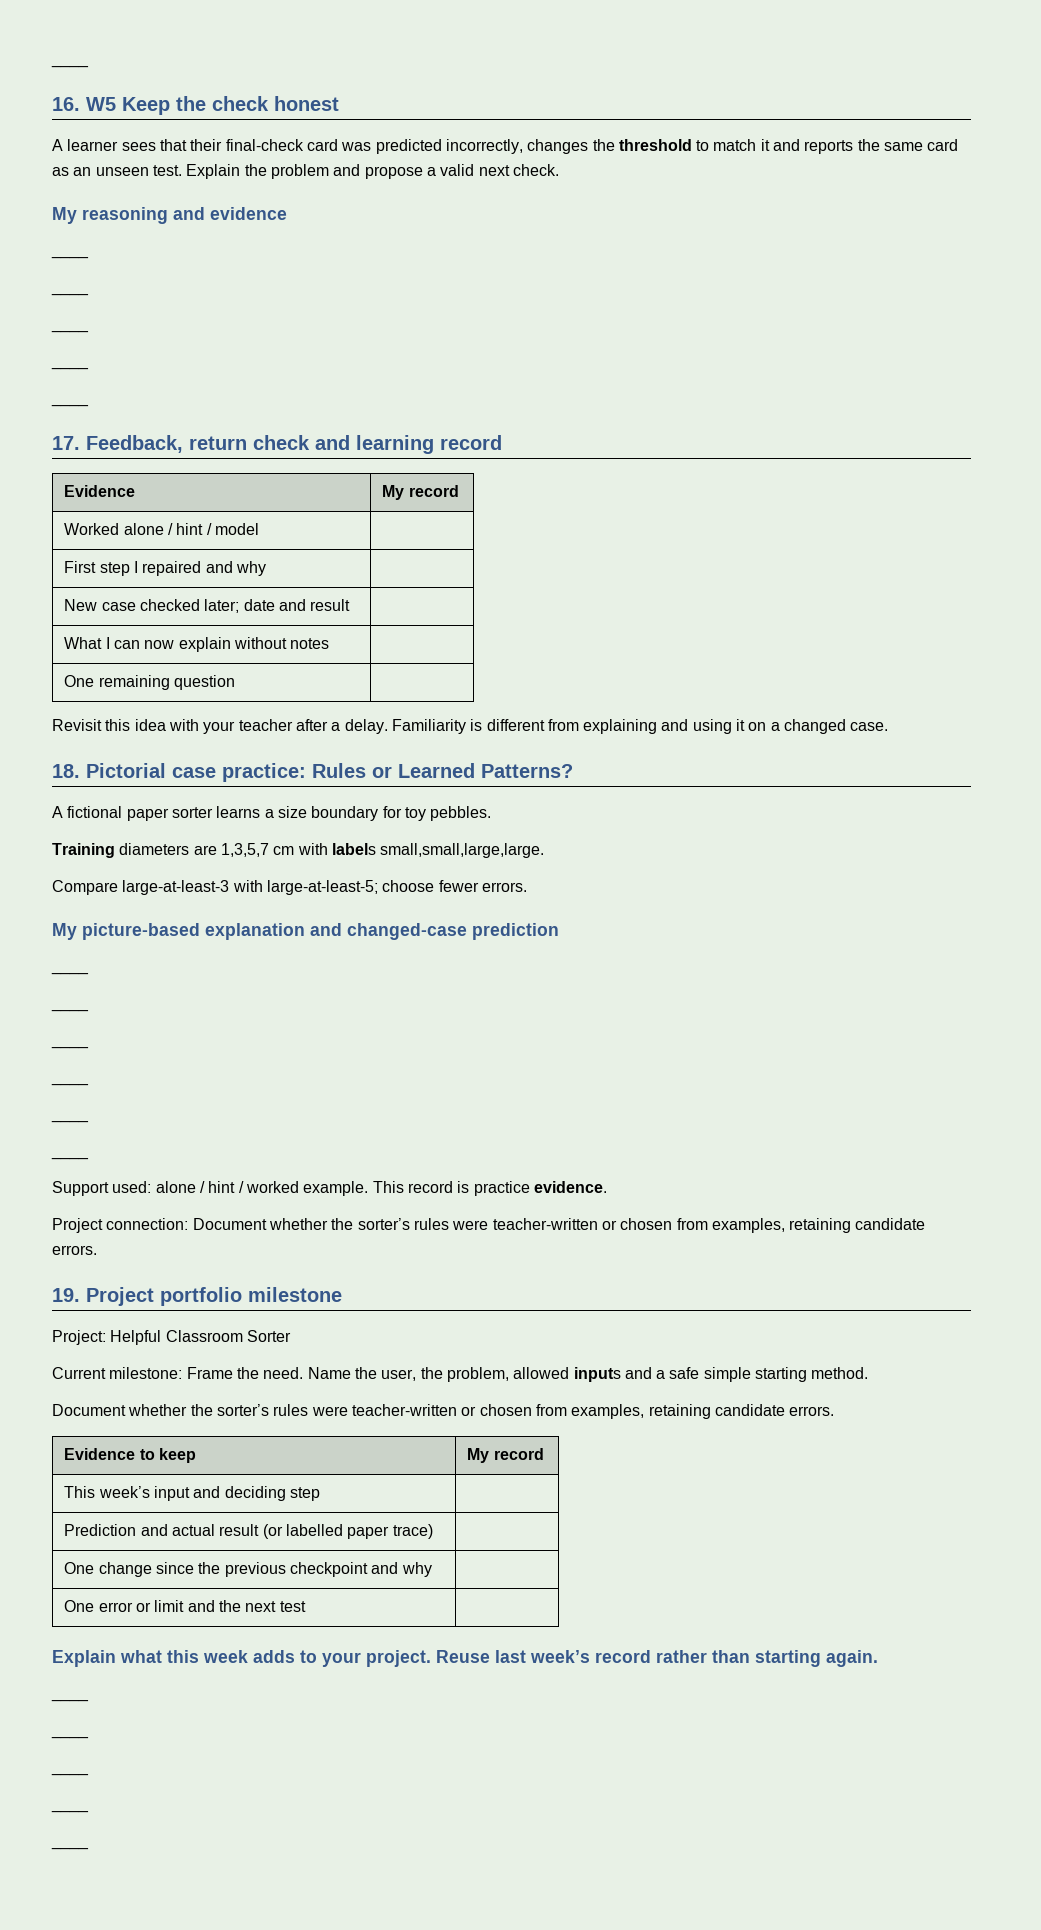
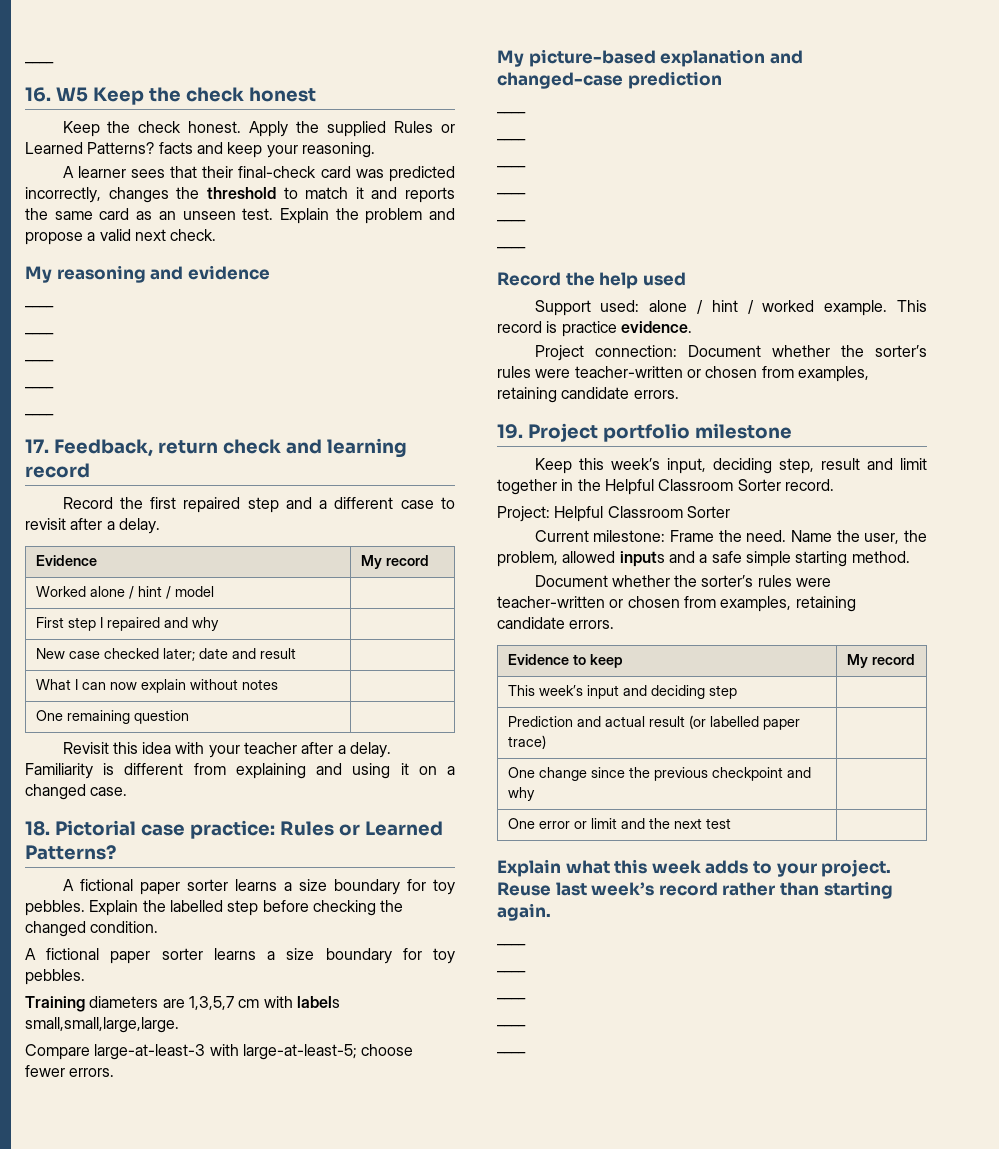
(339, 103) none -> [62,121,455,137] [25,142,375,158] // Keep the check honest. Apply the supplied Rules or Learned Patterns? facts and keep your reasoning.
(502, 442) none -> [62,497,455,513] [25,518,160,534] // Record the first repaired step and a different case to revisit after a delay.
(573, 771) none -> [62,879,456,895] [25,900,404,916] [25,921,159,937] // A fictional paper sorter learns a size boundary for toy pebbles. Explain the labelled step before checking the changed condition.
(89, 1158) none -> [497,272,686,289] // Record the help used
(342, 1294) none -> [534,458,927,474] [497,479,834,495] // Keep this week’s input, deciding step, result and limit together in the Helpful Classroom Sorter record.

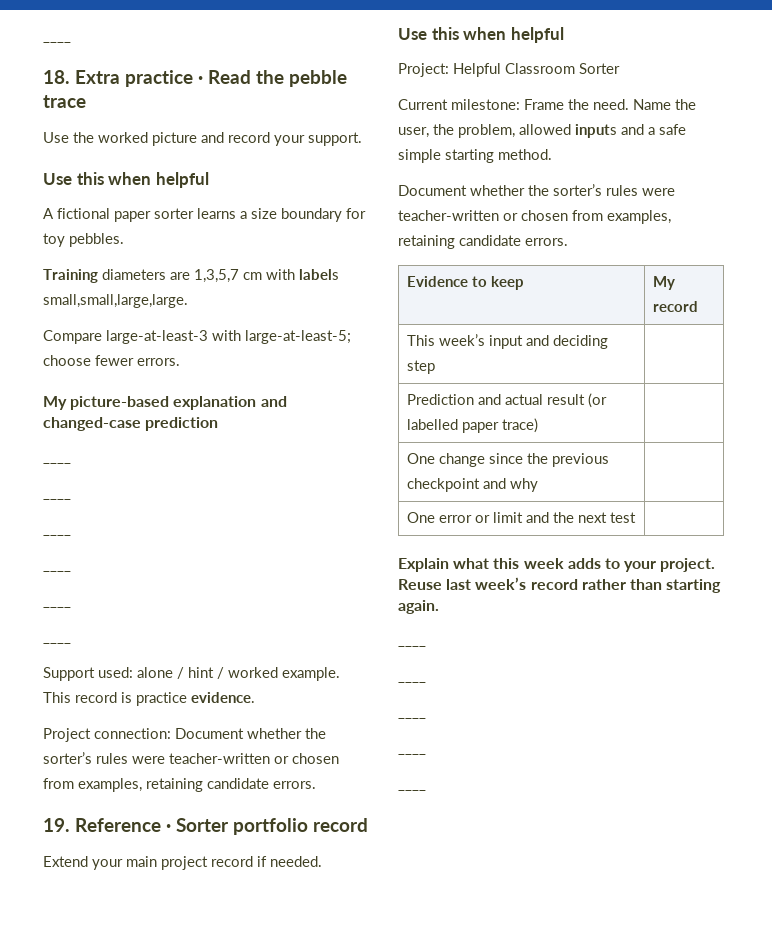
[25,62,54,64] [25,87,316,105] [62,121,455,137] [25,142,375,158] [62,166,455,182] [25,187,455,203] [25,208,455,224] [25,229,217,245] [25,265,270,283] [25,306,54,308] [25,333,54,335] [25,360,54,362] [25,387,54,389] [25,414,54,416] [25,438,407,458] [25,463,90,478] [62,497,455,513] [25,518,160,534] [36,555,98,566] [361,555,429,569] [36,586,215,599] [36,617,220,631] [36,648,297,661] [36,679,279,693] [36,710,190,724] [62,742,392,758] [25,763,456,779] [25,784,128,800] [25,820,443,839] [25,845,116,860] [62,879,456,895] [25,900,404,916] [25,921,159,937] ____ // 16. W5 Keep the check honest // Keep the check honest. Apply the supplied Rules or Learned Patterns? facts and keep your reasoning. // A learner sees that their final-check card was predicted incorrectly, changes the threshold to match it and reports the same card as an unseen test. Explain the problem and propose a valid next check. // My reasoning and evidence // ____ // ____ // ____ // ____ // ____ // 17. Feedback, return check and learning record // Record the first repaired step and a different case to revisit after a delay. // Evidence | My record // Worked alone / hint / model | // First step I repaired and why | // New case checked later; date and result | // What I can now explain without notes | // One remaining question | // Revisit this idea with your teacher after a delay. Familiarity is different from explaining and using it on a changed case. // 18. Pictorial case practice: Rules or Learned Patterns? // A fictional paper sorter learns a size boundary for toy pebbles. Explain the labelled step before checking the changed condition. -> [43,41,71,43] [43,70,347,87] [43,95,86,108] [43,132,362,146] [43,172,209,188] ____ // 18. Extra practice · Read the pebble trace // Use the worked picture and record your support. // Use this when helpful
[497,272,686,289] // Record the help used -> (71, 643) none
[527,423,792,442] [534,458,927,474] [497,479,834,495] Project portfolio milestone // Keep this week’s input, deciding step, result and limit together in the Helpful Classroom Sorter record. -> [75,818,368,835] [43,856,322,870] [398,27,564,43] Reference · Sorter portfolio record // Extend your main project record if needed. // Use this when helpful

